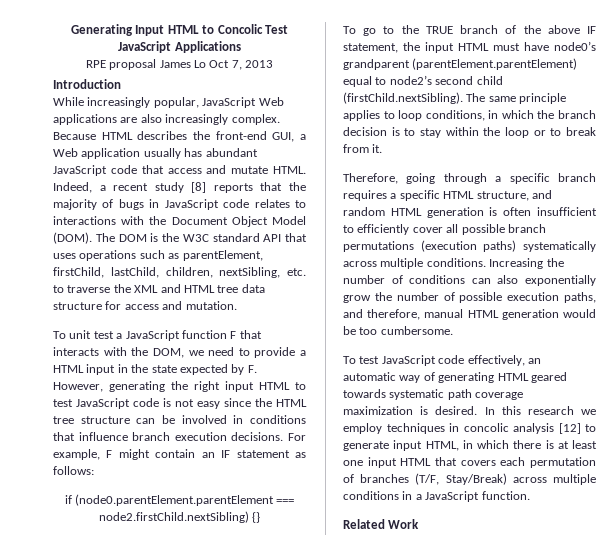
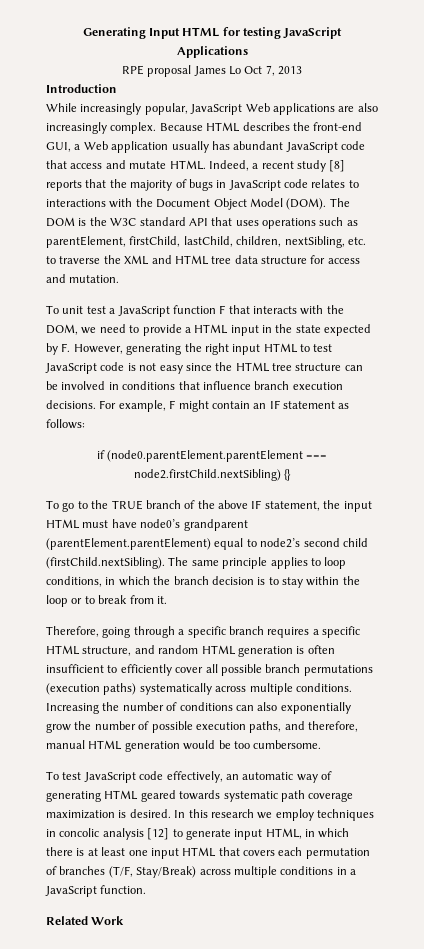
[202,24,288,34] to Concolic Test -> [222,27,282,39] for testing

